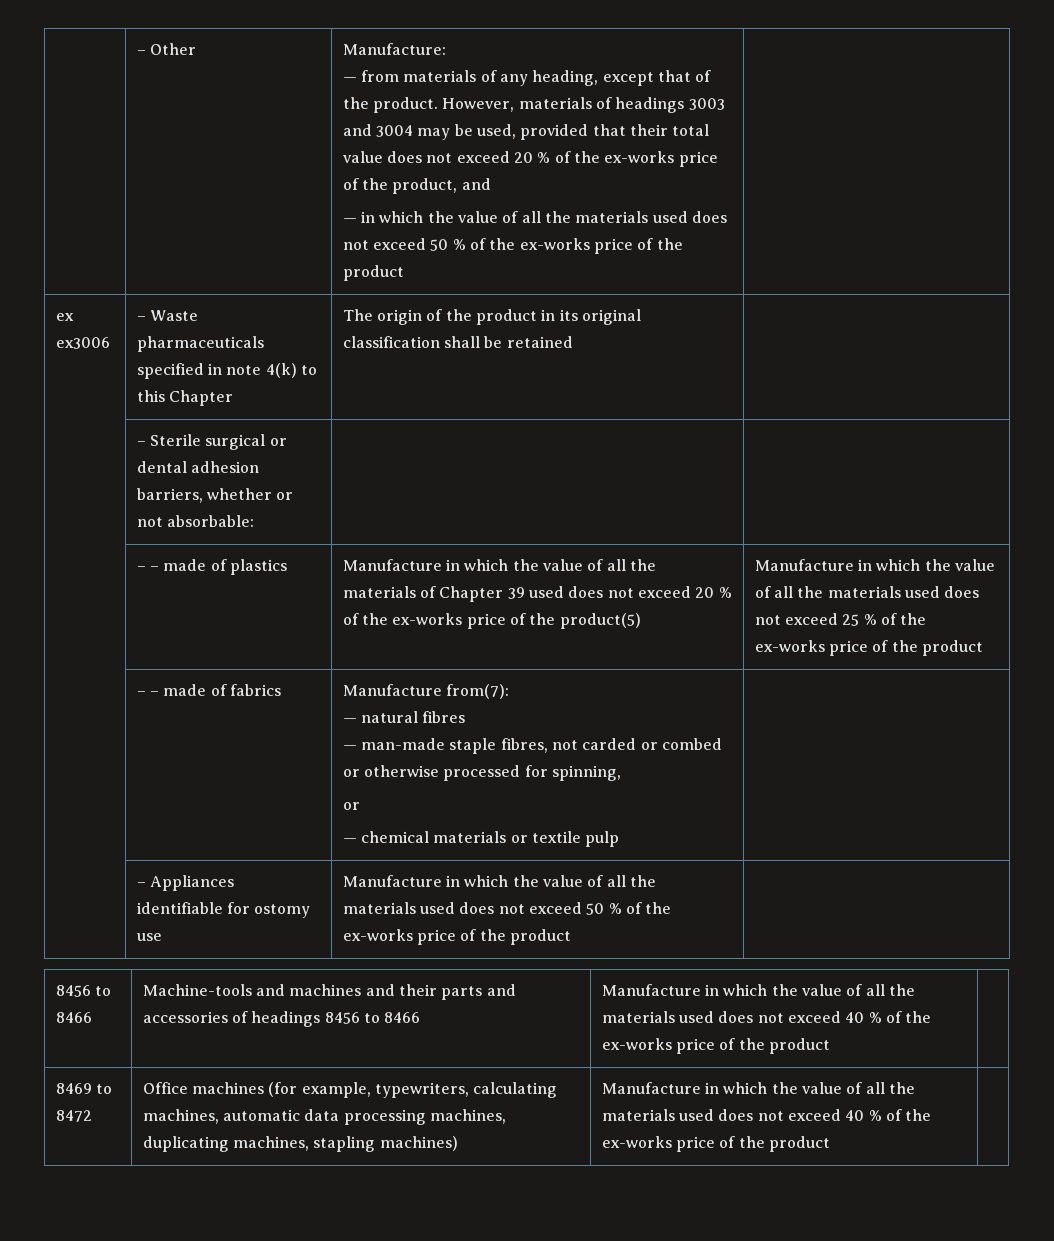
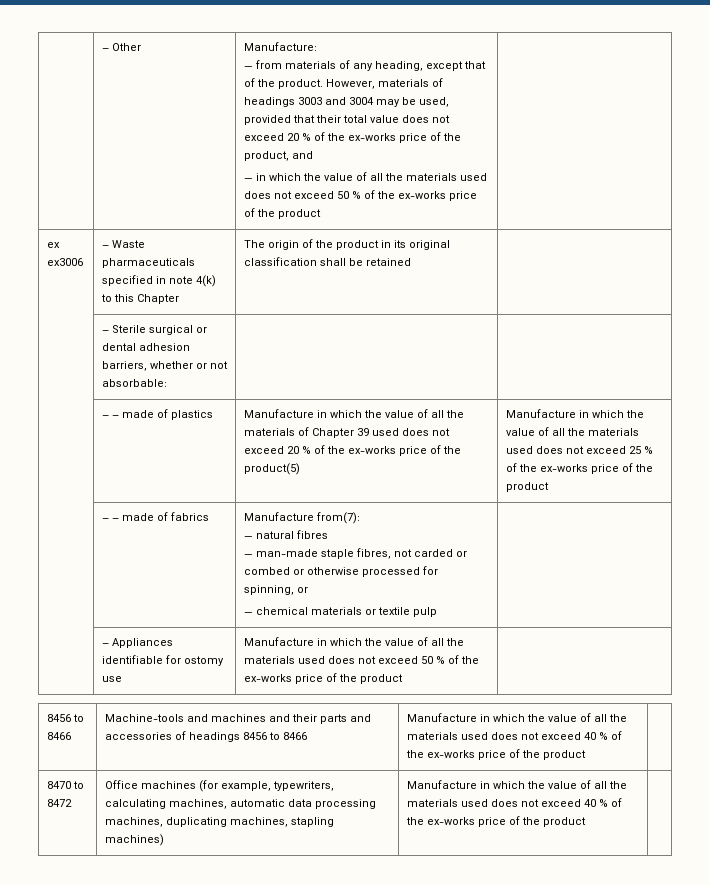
(622, 773) // -> (294, 590) none
[55,1083,92,1094] 8469 -> [46,781,71,789] 8470

